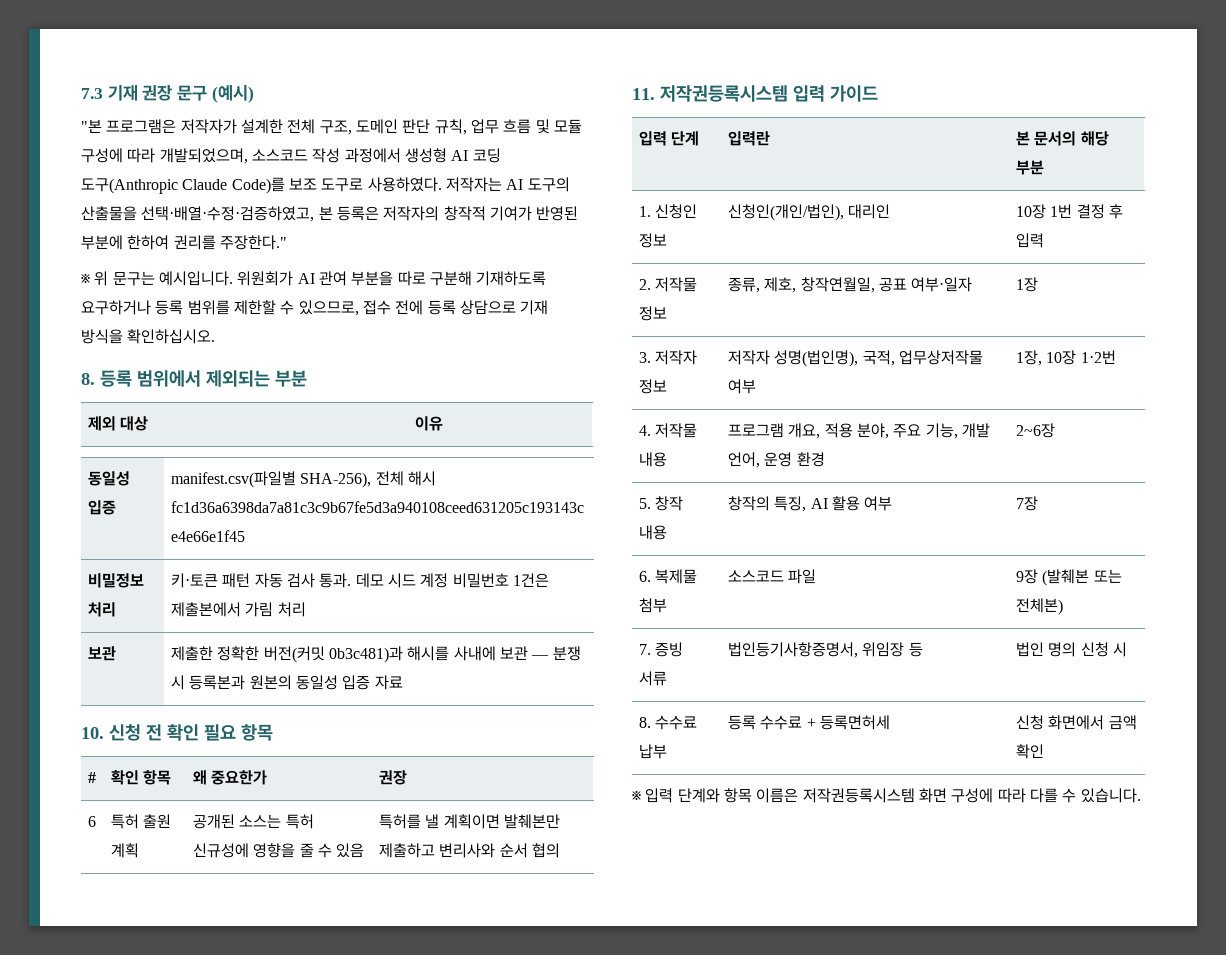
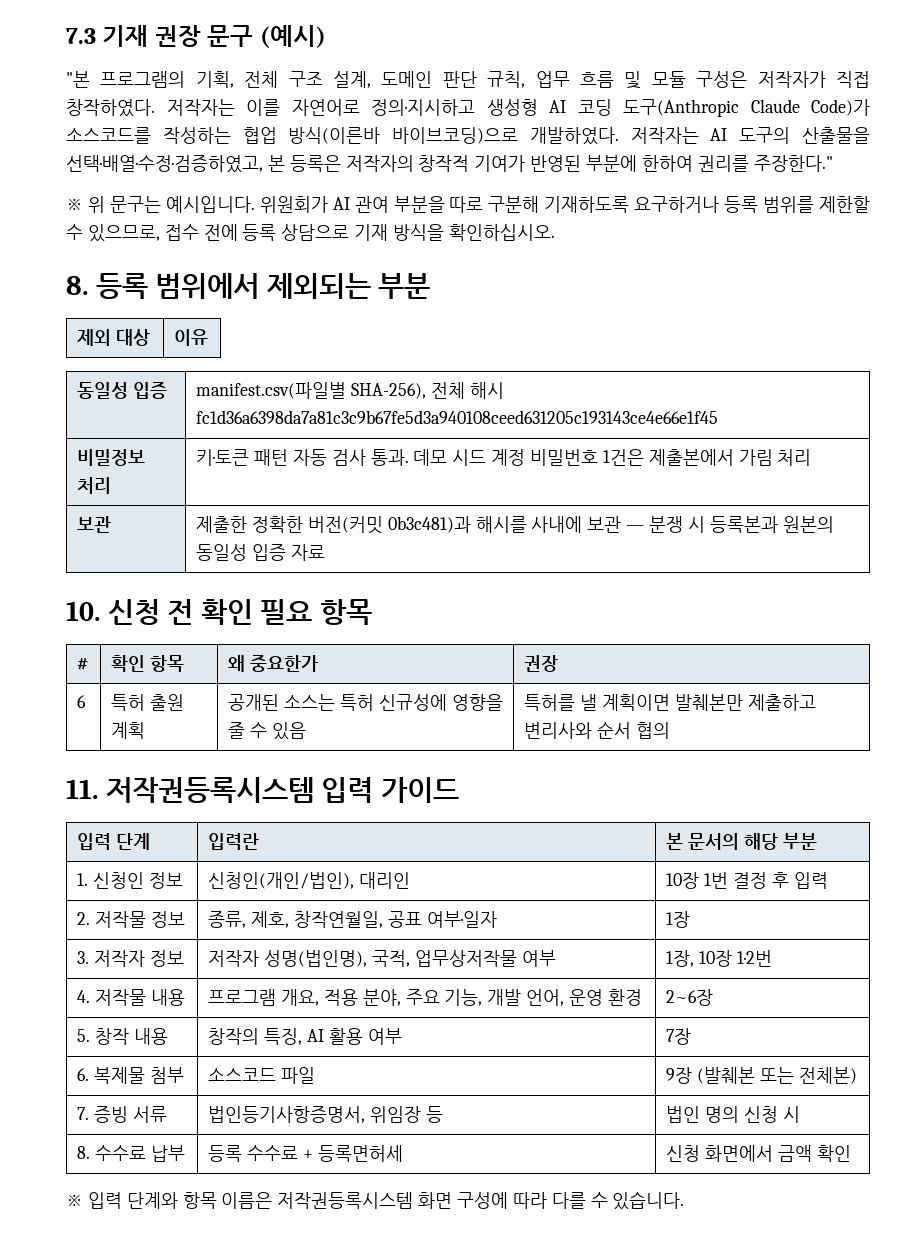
[106,119,352,135] 프로그램은 저작자가 설계한 전체 구조, -> [100,71,371,88] 프로그램의 기획, 전체 구조 설계,
[81,148,401,164] 구성에 따라 개발되었으며, 소스코드 작성 과정에서 -> [696,71,870,88] [66,99,475,117] 구성은 저작자가 직접 창작하였다. 저작자는 이를 자연어로 정의·지시하고
[231,177,442,194] Code)를 보조 도구로 사용하였다. -> [811,99,870,116] [66,127,619,145] Code)가 소스코드를 작성하는 협업 방식(이른바 바이브코딩)으로 개발하였다.

